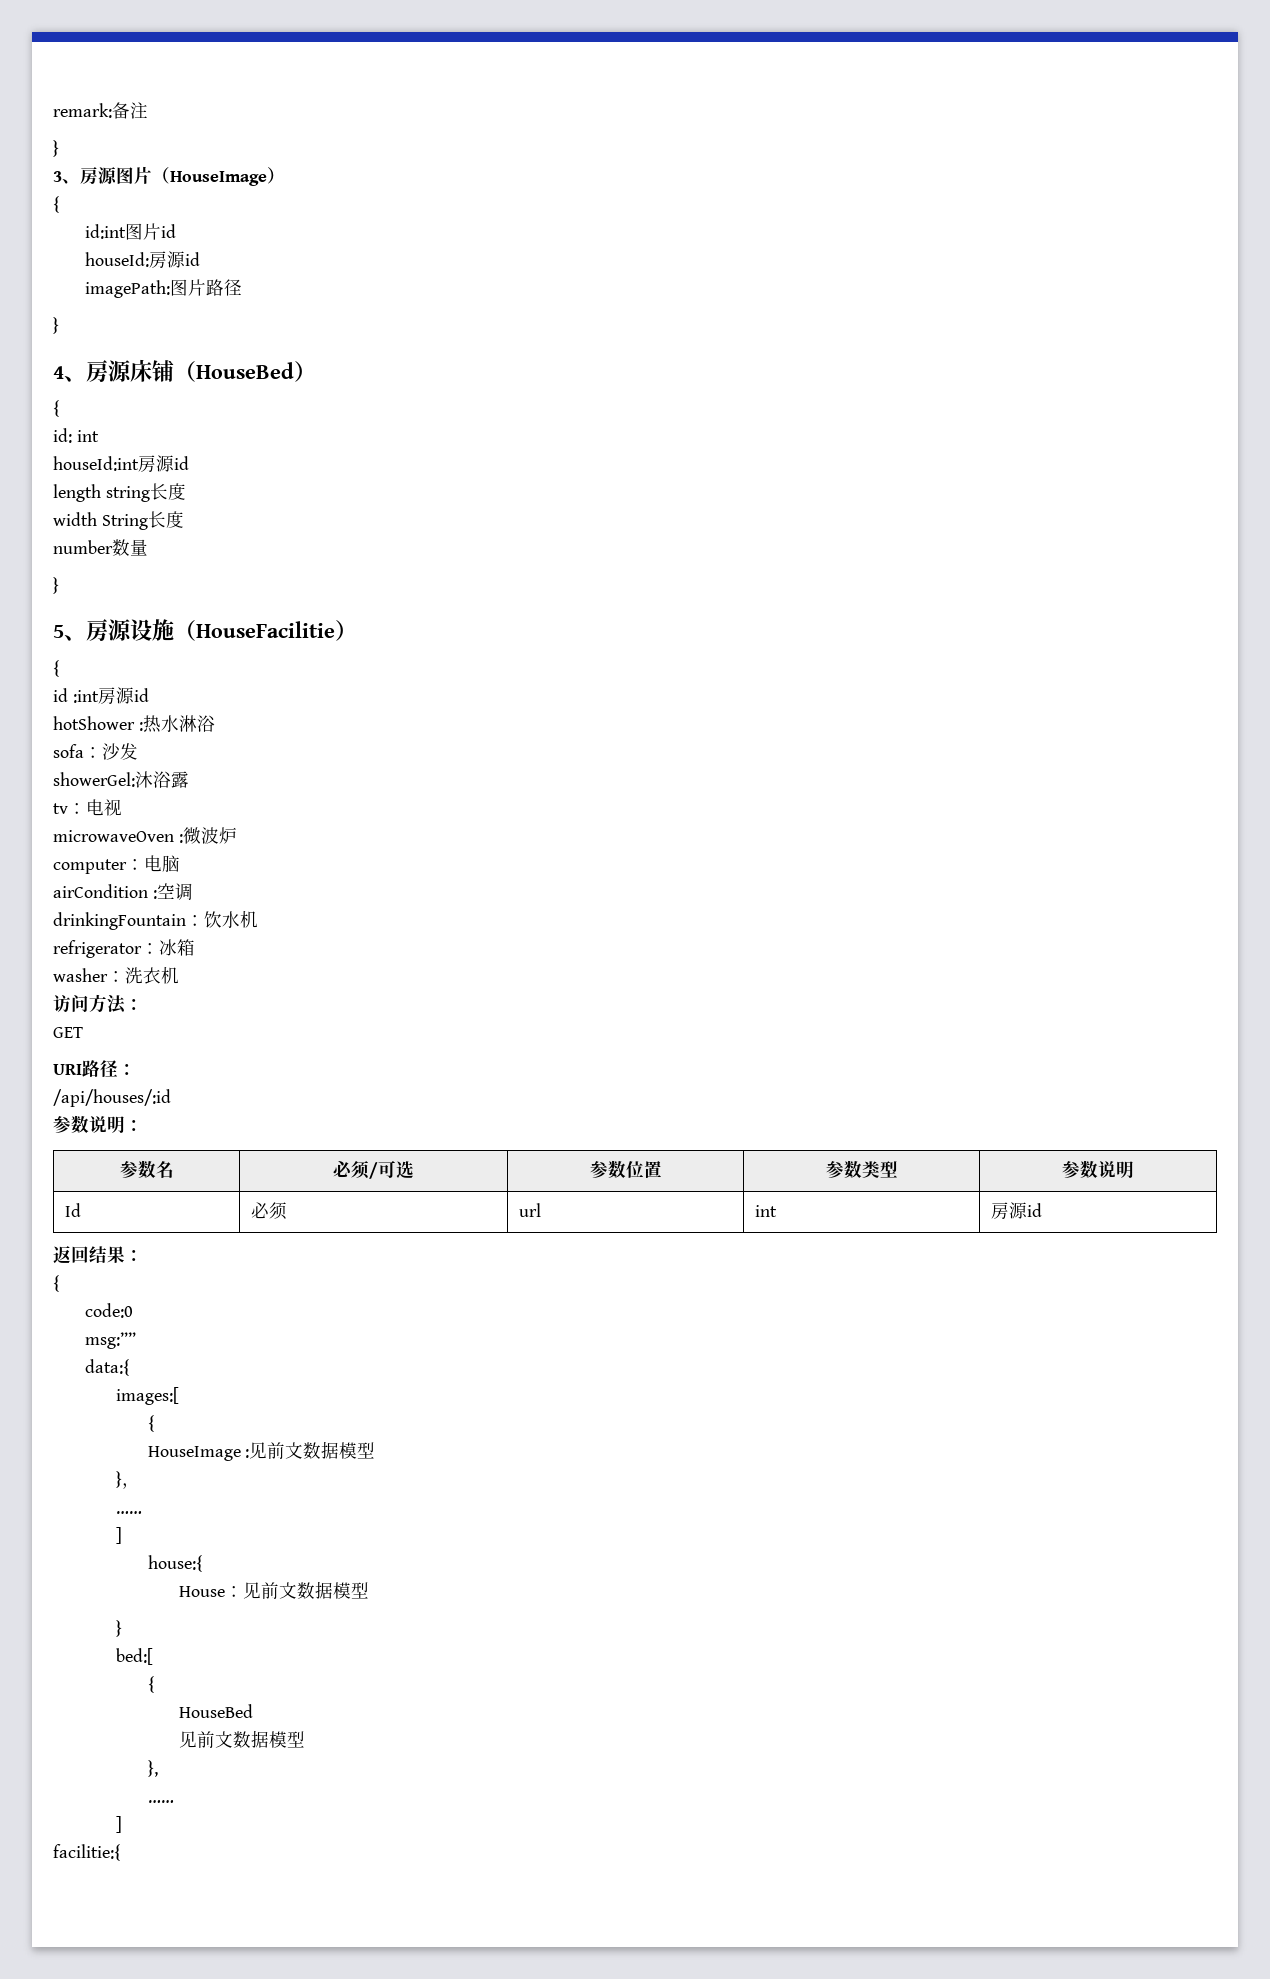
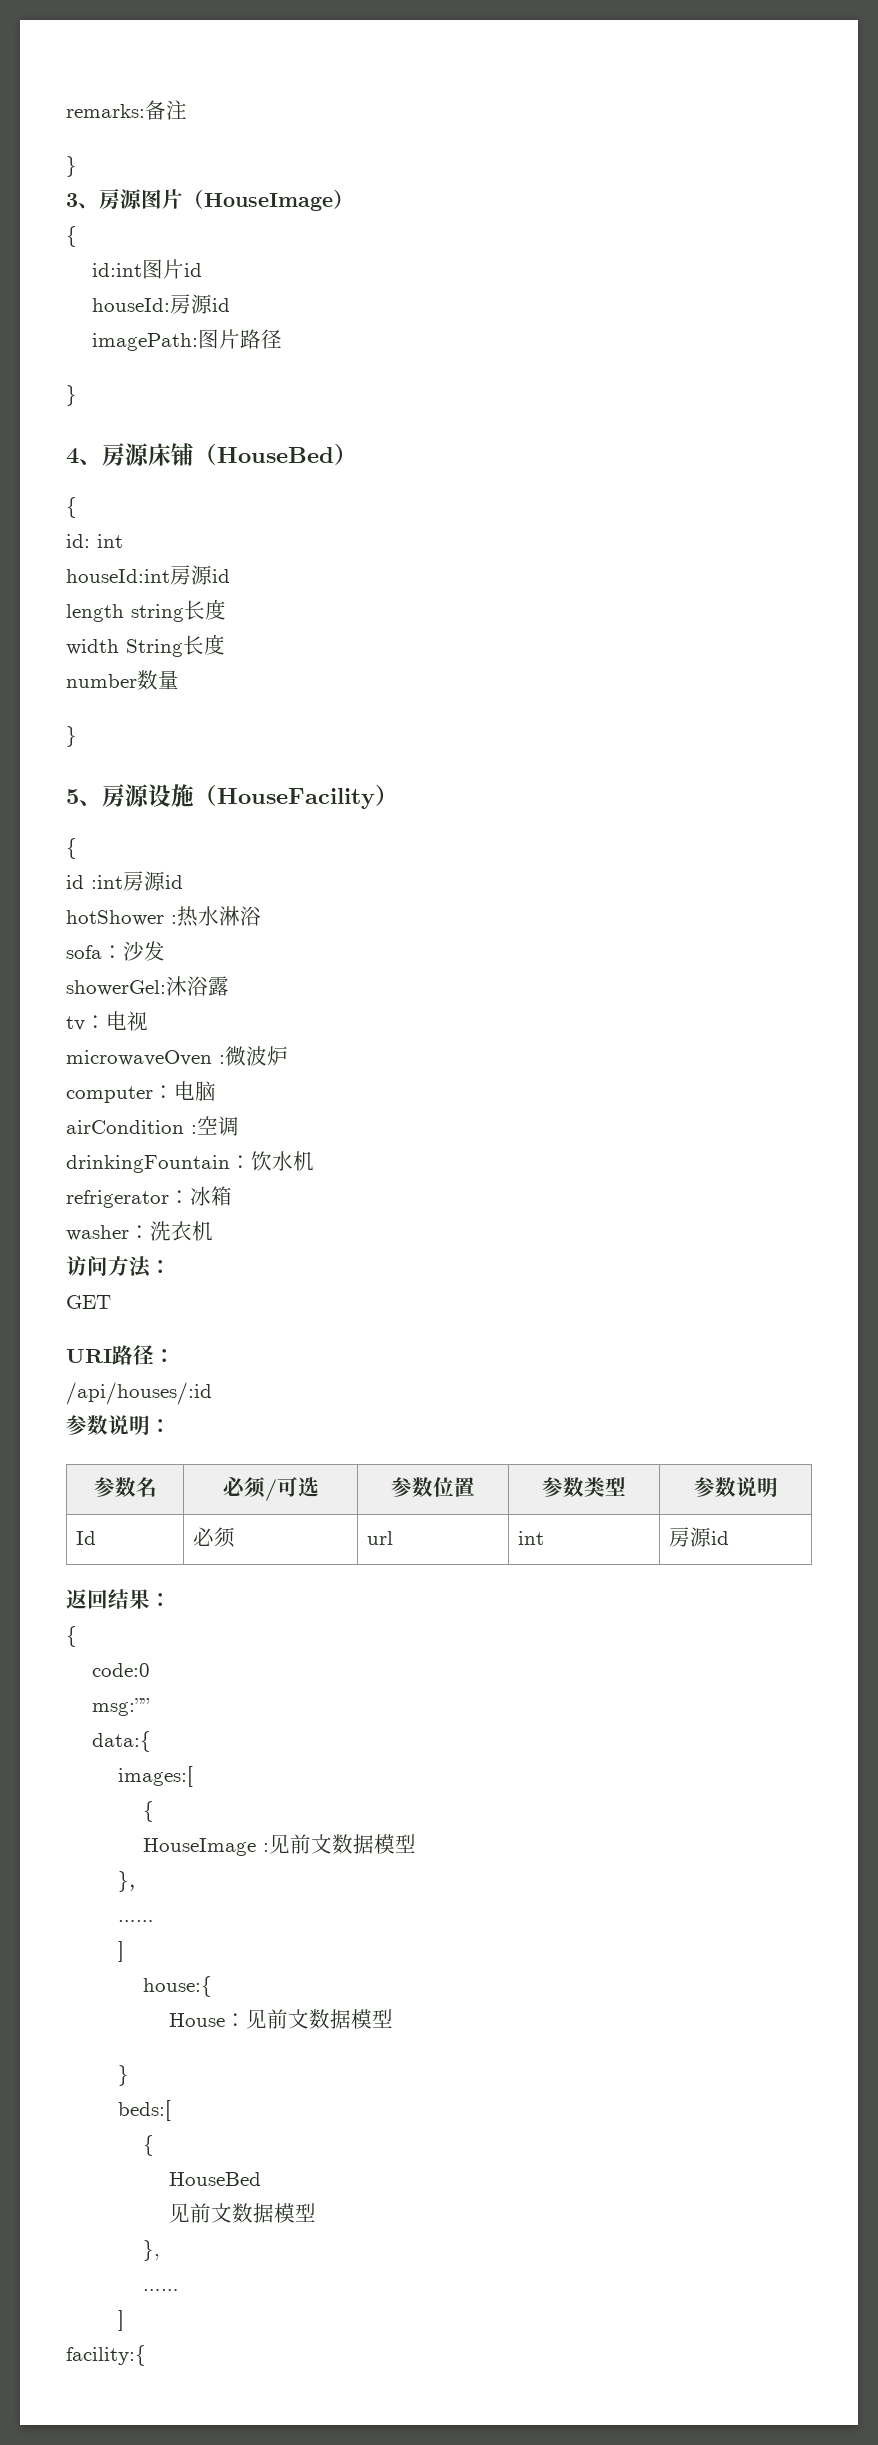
[53,103,112,118] remark: -> [66,104,145,118] remarks:
[196,621,335,638] HouseFacilitie -> [217,788,375,809] HouseFacility
[116,1648,154,1665] bed:[ -> [117,2100,171,2121] beds:[
[53,1844,120,1861] facilitie:{ -> [66,2345,146,2366] facility:{

